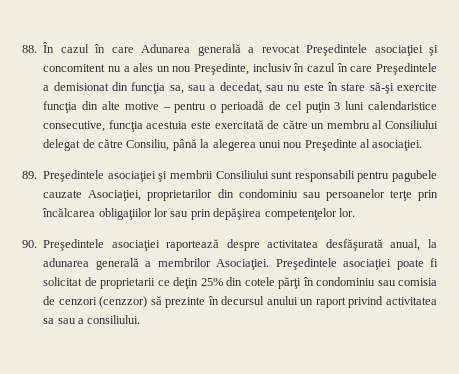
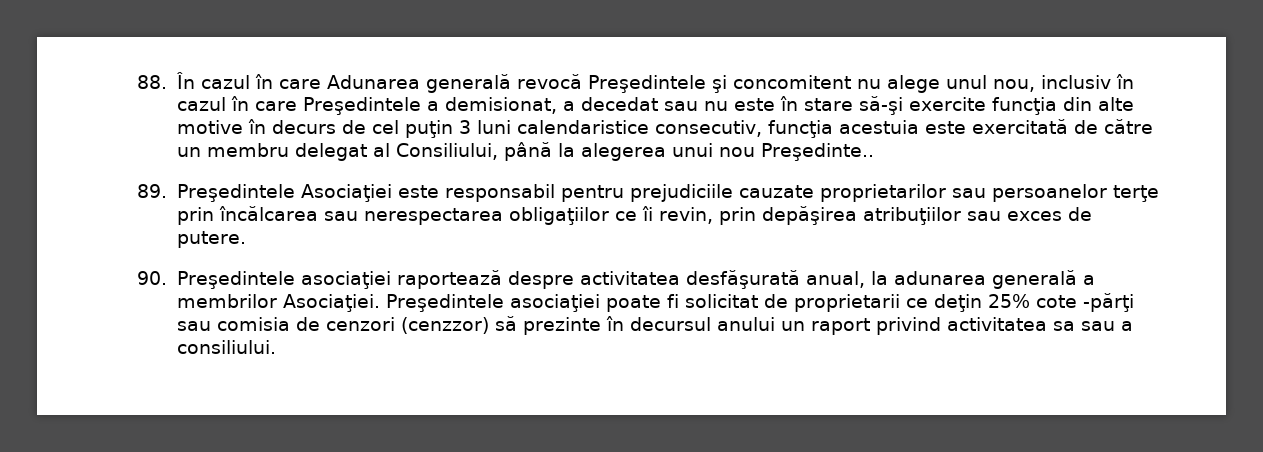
[248,44,438,56] [43,63,250,75] a revocat Preşedintele asociaţiei şi concomitent nu a ales un nou Preşedinte, -> [516,74,1035,93] revocă Preşedintele şi concomitent nu alege unul nou,
[53,82,262,94] demisionat din funcţia sa, sau a decedat, -> [444,97,658,114] demisionat, a decedat
[162,101,265,113] – pentru o perioadă -> [247,119,336,134] în decurs
[43,121,106,132] consecutive, -> [654,120,762,137] consecutiv,
[372,120,438,129] [43,139,170,151] al Consiliului delegat de către Consiliu, -> [294,143,498,161] delegat al Consiliului,
[304,139,423,151] Preşedinte al asociaţiei. -> [760,143,874,161] Preşedinte..
[107,170,437,182] [43,189,298,201] asociaţiei şi membrii Consiliului sunt responsabili pentru pagubele cauzate Asociaţiei, proprietarilor din condominiu -> [300,184,946,202] Asociaţiei este responsabil pentru prejudiciile cauzate proprietarilor
[98,208,355,220] obligaţiilor lor sau prin depăşirea competenţelor lor. -> [323,206,1092,225] [176,231,246,248] sau nerespectarea obligaţiilor ce îi revin, prin depăşirea atribuţiilor sau exces de putere.
[226,277,376,289] din cotele părţi în condominiu -> [1035,293,1134,312] cote -părţi

